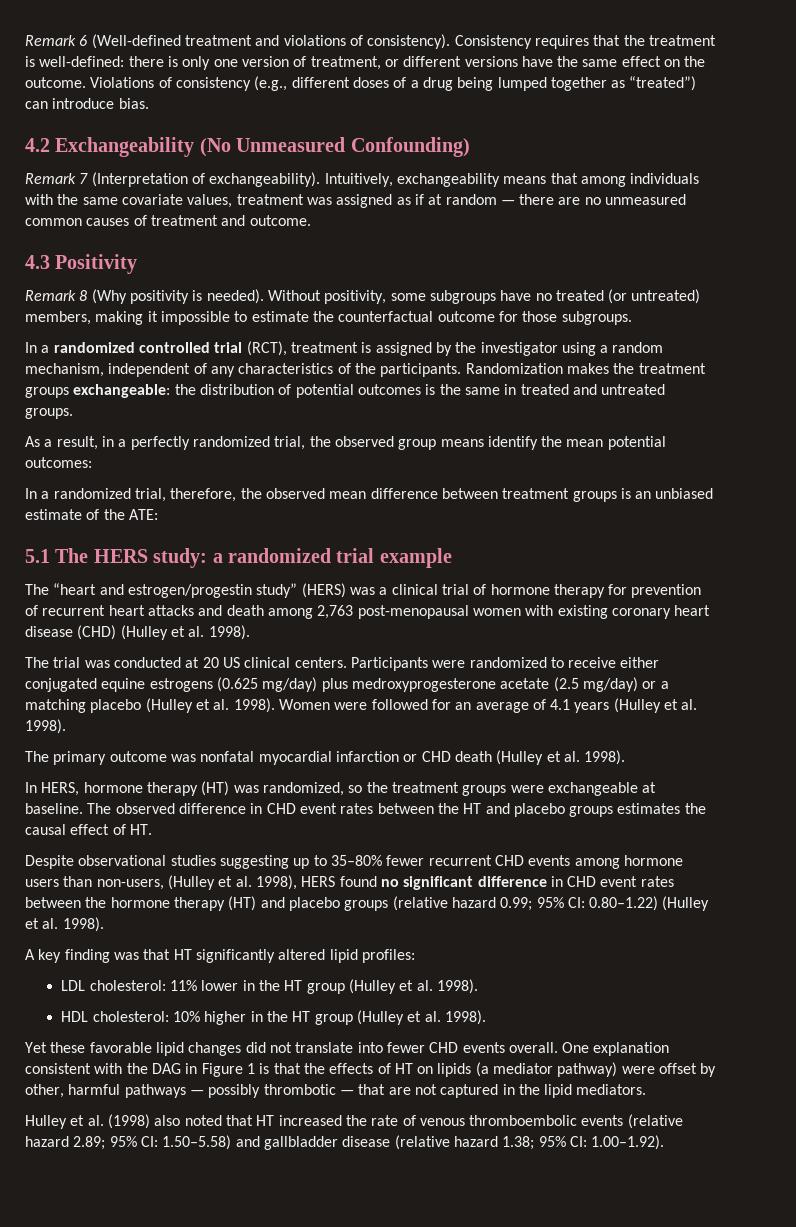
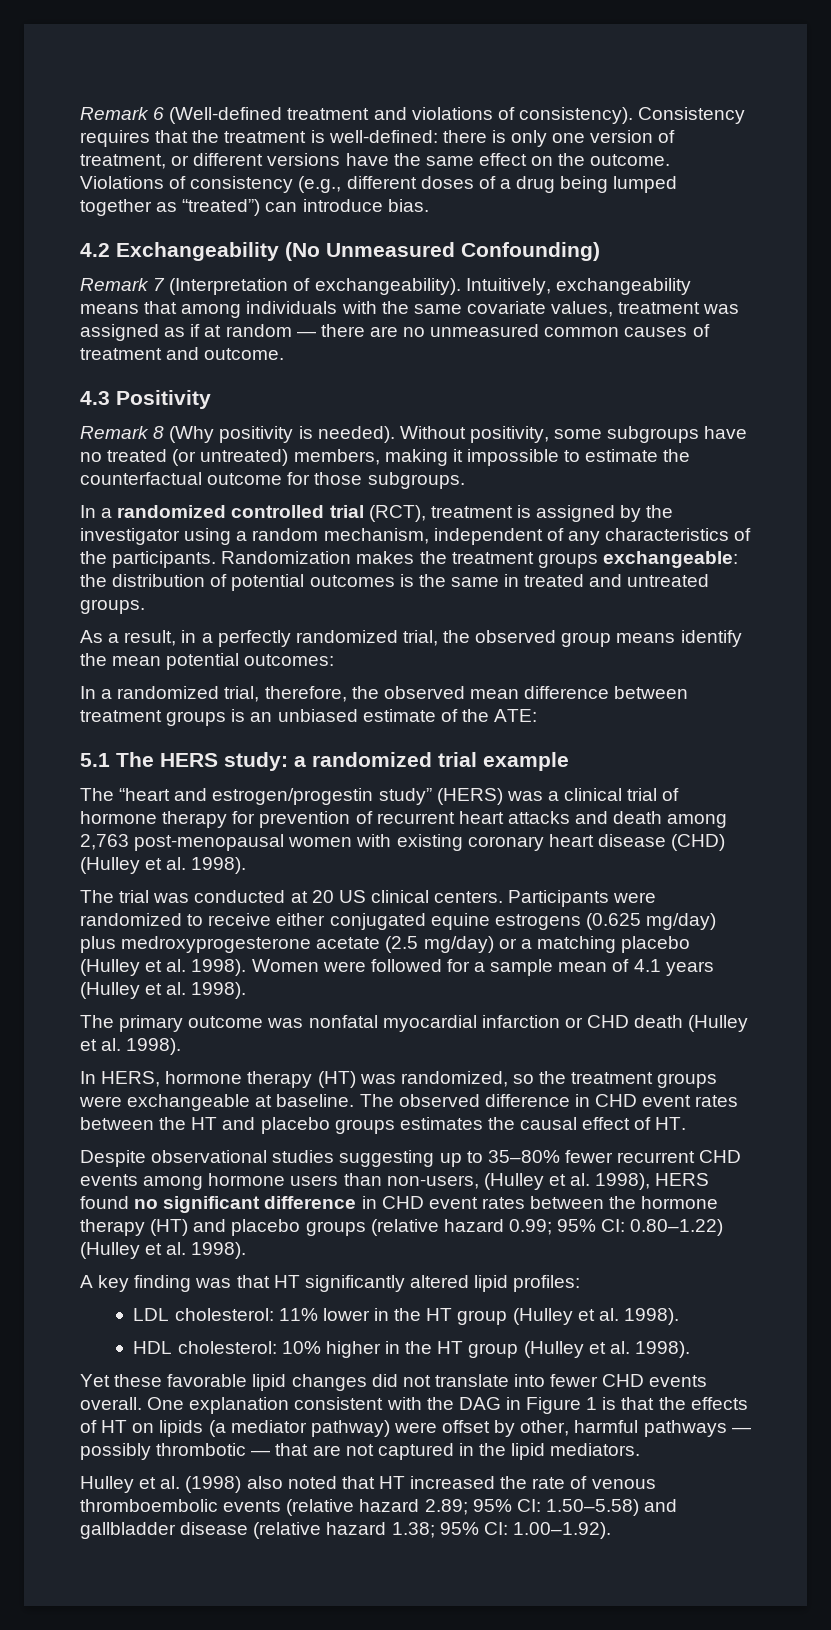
[455,702,529,713] an average -> [474,959,608,976] a sample mean

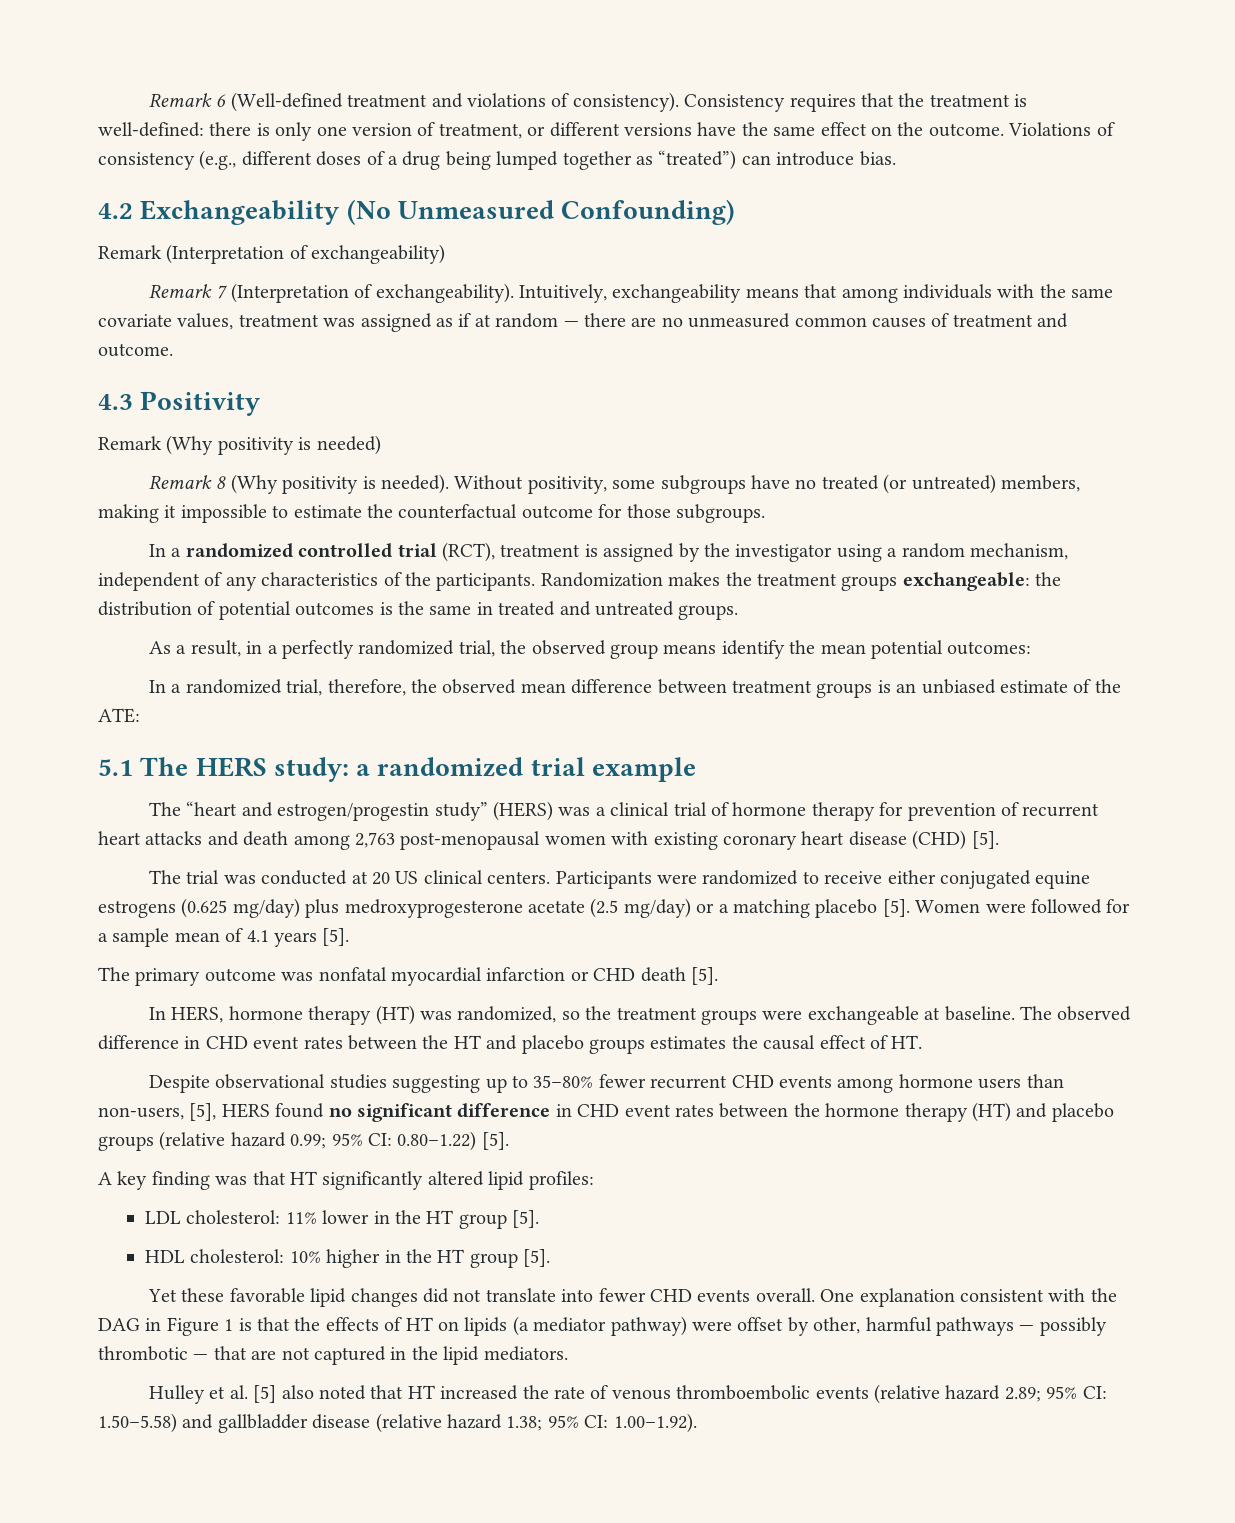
(600, 251) none -> [98,244,446,264] // Remark (Interpretation of exchangeability)
(211, 399) none -> [98,435,381,455] // Remark (Why positivity is needed)
[80,857,247,874] (Hulley et al. 1998). -> [971,831,999,849] [5].
[80,959,247,976] (Hulley et al. 1998). -> [882,899,910,917] [5].
[80,982,247,999] (Hulley et al. 1998). -> [322,928,350,946] [5].
[688,1015,749,1032] [80,1038,182,1055] (Hulley et al. 1998). -> [690,967,718,985] [5].
[483,1173,651,1190] (Hulley et al. 1998), -> [189,1103,217,1121] [5],
[80,1242,247,1259] (Hulley et al. 1998). -> [481,1132,509,1150] [5].
[512,1308,679,1325] (Hulley et al. 1998). -> [512,1210,540,1228] [5].
[523,1341,690,1358] (Hulley et al. 1998). -> [523,1249,551,1267] [5].
[185,1476,242,1493] (1998) -> [253,1385,277,1403] [5]

